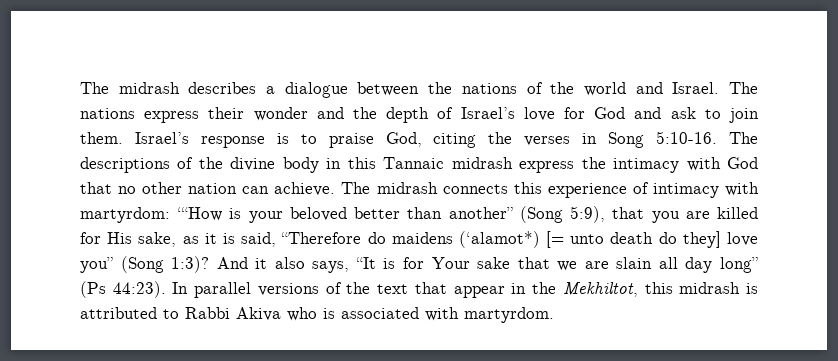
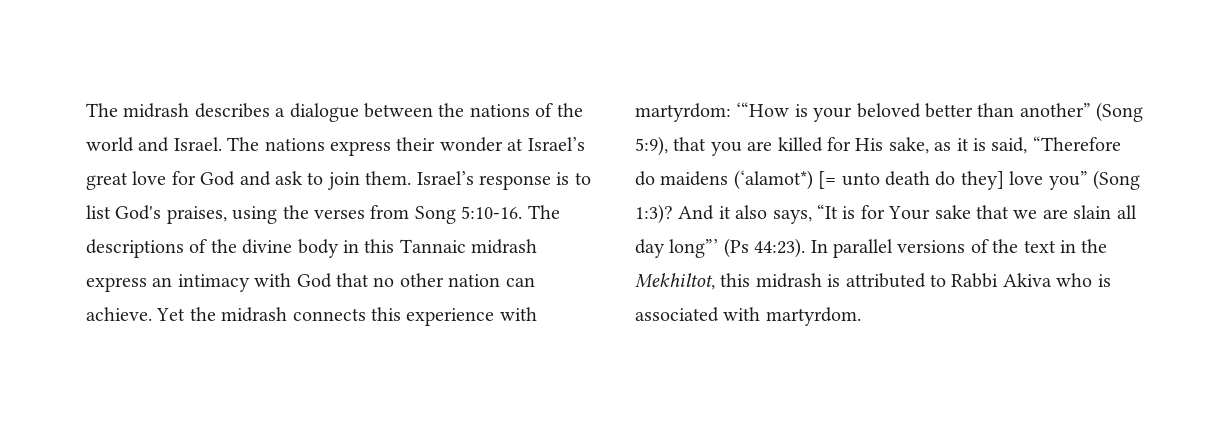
[316,107,515,123] and the depth of Israel’s -> [507,137,585,151] [86,172,128,190] at Israel’s great
[328,132,477,148] praise God, citing -> [86,205,278,224] list God's praises, using
[582,133,598,144] in -> [370,205,410,219] from
[581,157,606,169] the -> [152,277,173,287] an
[341,182,371,194] The -> [156,307,216,321] Yet the
[632,182,719,198] of intimacy -> (495, 317) none
[719,257,758,273] long” -> [669,239,719,258] long”’
[414,282,505,298] that appear -> (1056, 246) none

